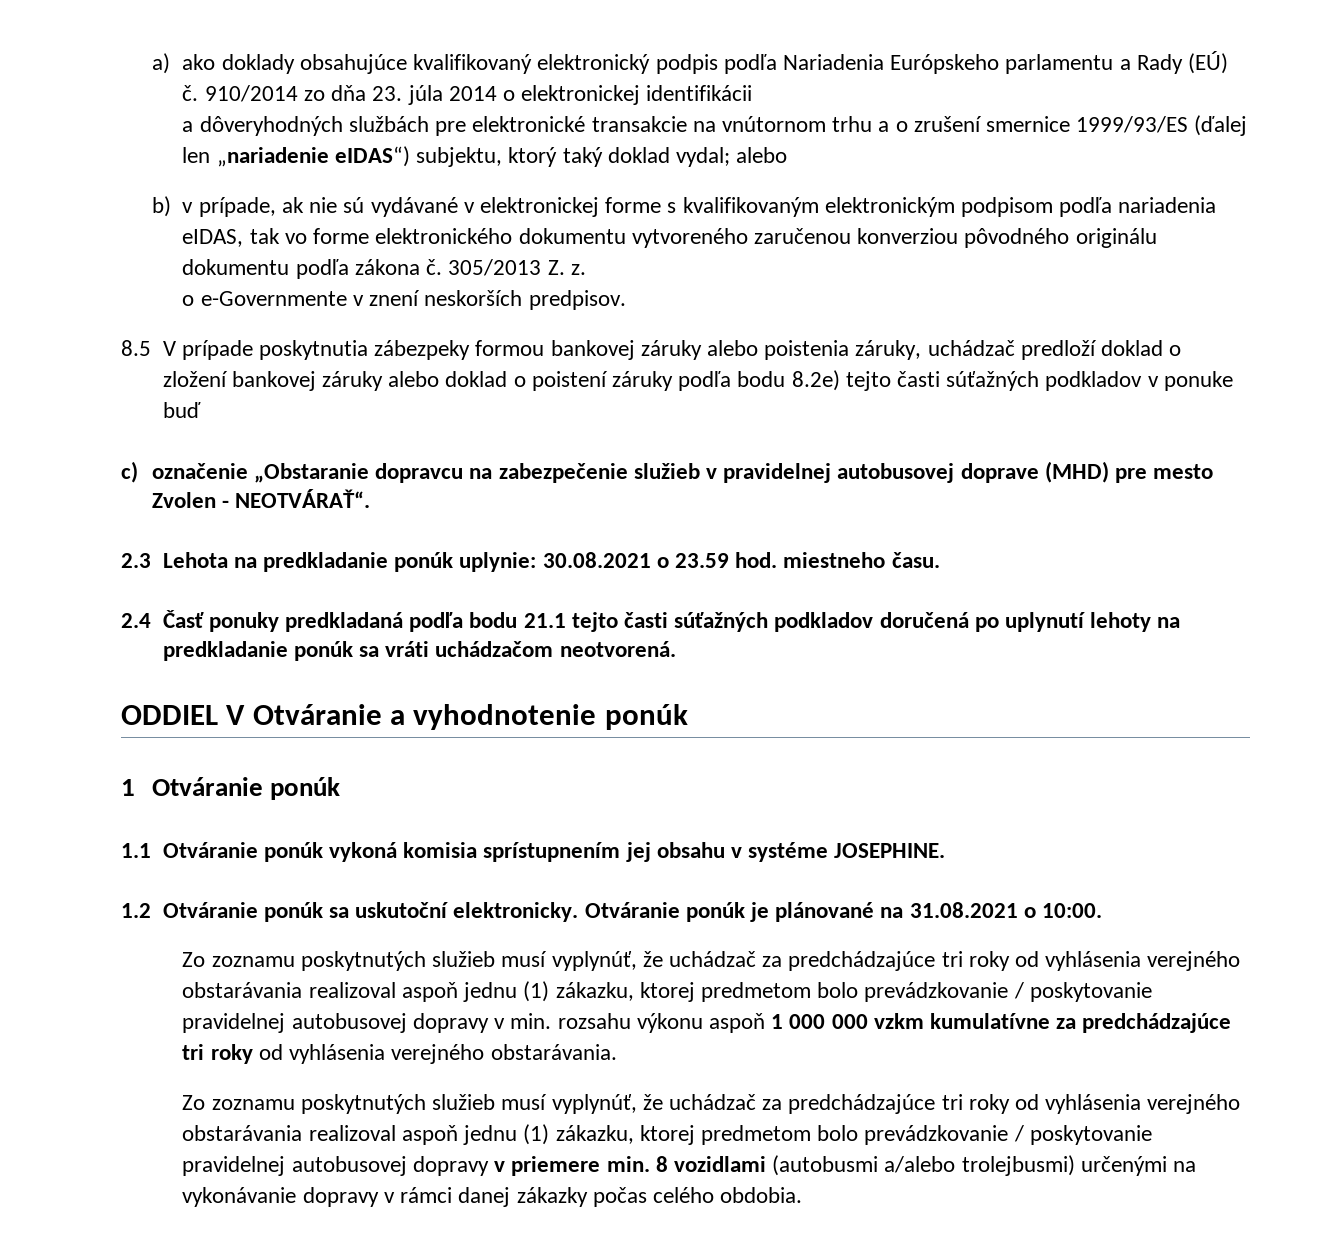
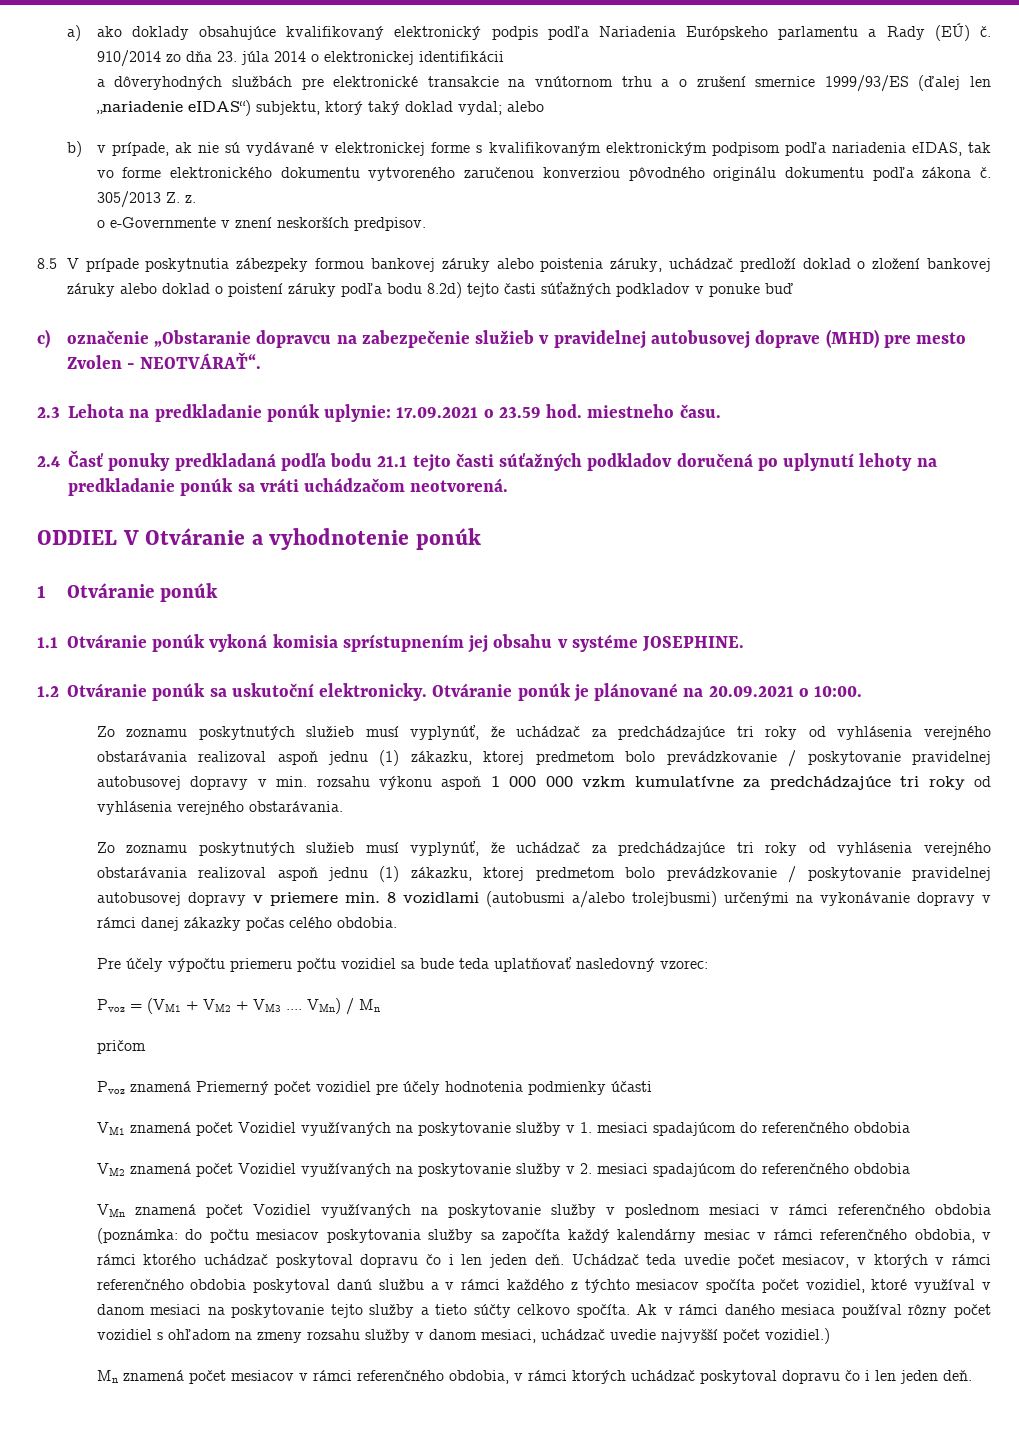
[791,370,840,391] 8.2e) -> [426,282,462,298] 8.2d)
[542,552,651,568] 30.08.2021 -> [396,407,479,418] 17.09.2021
[909,902,1018,918] 31.08.2021 -> [708,686,794,697] 20.09.2021
(803, 1195) none -> [96,957,708,972] [96,998,380,1015] [96,1040,146,1054] [96,1081,652,1095] [96,1122,910,1136] [96,1163,910,1177] [96,1204,992,1218] [96,1228,992,1244] [96,1254,991,1268] [96,1279,992,1293] [96,1304,991,1318] [96,1328,830,1344] [96,1370,972,1384] // Pre účely výpočtu priemeru počtu vozidiel sa bude teda uplatňovať nasledovný vzorec: // Pvoz = (VM1 + VM2 + VM3 .... VMn) / Mn // pričom // Pvoz znamená Priemerný počet vozidiel pre účely hodnotenia podmienky účasti // VM1 znamená počet Vozidiel využívaných na poskytovanie služby v 1. mesiaci spadajúcom do referenčného obdobia // VM2 znamená počet Vozidiel využívaných na poskytovanie služby v 2. mesiaci spadajúcom do referenčného obdobia // VMn znamená počet Vozidiel využívaných na poskytovanie služby v poslednom mesiaci v rámci referenčného obdobia (poznámka: do počtu mesiacov poskytovania služby sa započíta každý kalendárny mesiac v rámci referenčného obdobia, v rámci ktorého uchádzač poskytoval dopravu čo i len jeden deň. Uchádzač teda uvedie počet mesiacov, v ktorých v rámci referenčného obdobia poskytoval danú službu a v rámci každého z týchto mesiacov spočíta počet vozidiel, ktoré využíval v danom mesiaci na poskytovanie tejto služby a tieto súčty celkovo spočíta. Ak v rámci daného mesiaca používal rôzny počet vozidiel s ohľadom na zmeny rozsahu služby v danom mesiaci, uchádzač uvedie najvyšší počet vozidiel.) // Mn znamená počet mesiacov v rámci referenčného obdobia, v rámci ktorých uchádzač poskytoval dopravu čo i len jeden deň.

